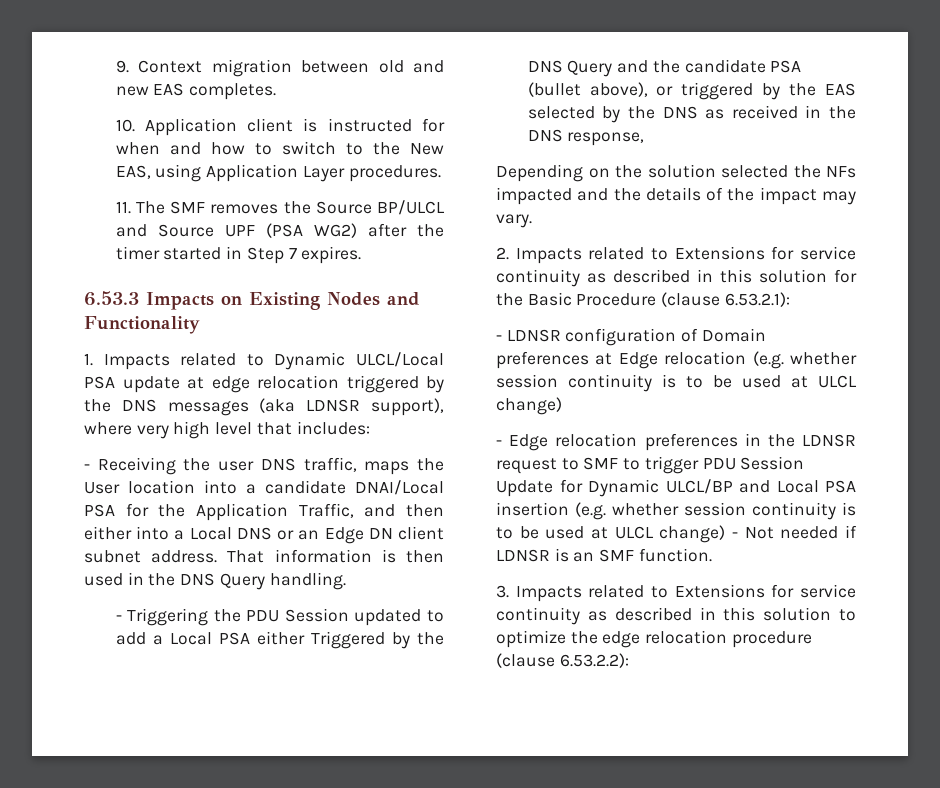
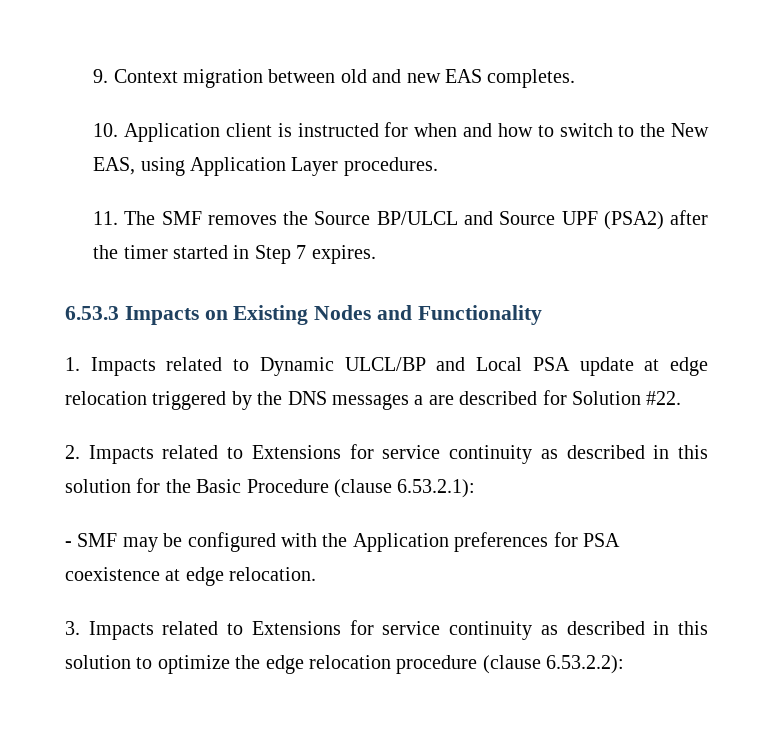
[265,223,357,238] (PSA WG2) -> [603,211,664,230] (PSA2)
[356,352,444,367] ULCL/Local -> [344,357,523,371] ULCL/BP and Local
[259,398,445,416] [84,421,370,439] [84,457,445,475] [84,480,444,495] [84,503,444,521] [84,526,444,544] [84,549,444,563] [84,572,346,590] [115,608,444,626] [115,631,445,649] [527,59,802,77] [527,82,856,100] [527,105,856,123] [527,129,645,146] [496,164,856,182] [496,187,856,205] [496,214,532,228] (aka LDNSR support), where very high level that includes: // - Receiving the user DNS traffic, maps the User location into a candidate DNAI/Local PSA for the Application Traffic, and then either into a Local DNS or an Edge DN client subnet address. That information is then used in the DNS Query handling. // - Triggering the PDU Session updated to add a Local PSA either Triggered by the DNS Query and the candidate PSA (bullet above), or triggered by the EAS selected by the DNS as received in the DNS response, // Depending on the solution selected the NFs impacted and the details of the impact may vary. -> [414,390,682,405] a are described for Solution #22.
[506,328,766,346] [496,351,857,369] [496,374,857,392] [496,397,562,415] [496,433,856,451] [496,456,805,474] [496,479,856,497] [496,502,856,520] [496,525,857,543] [496,548,712,562] LDNSR configuration of Domain preferences at Edge relocation (e.g. whether session continuity is to be used at ULCL change) // - Edge relocation preferences in the LDNSR request to SMF to trigger PDU Session Update for Dynamic ULCL/BP and Local PSA insertion (e.g. whether session continuity is to be used at ULCL change) - Not needed if LDNSR is an SMF function. -> [77,532,620,552] [65,567,317,586] SMF may be configured with the Application preferences for PSA coexistence at edge relocation.

